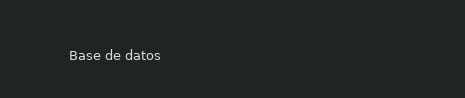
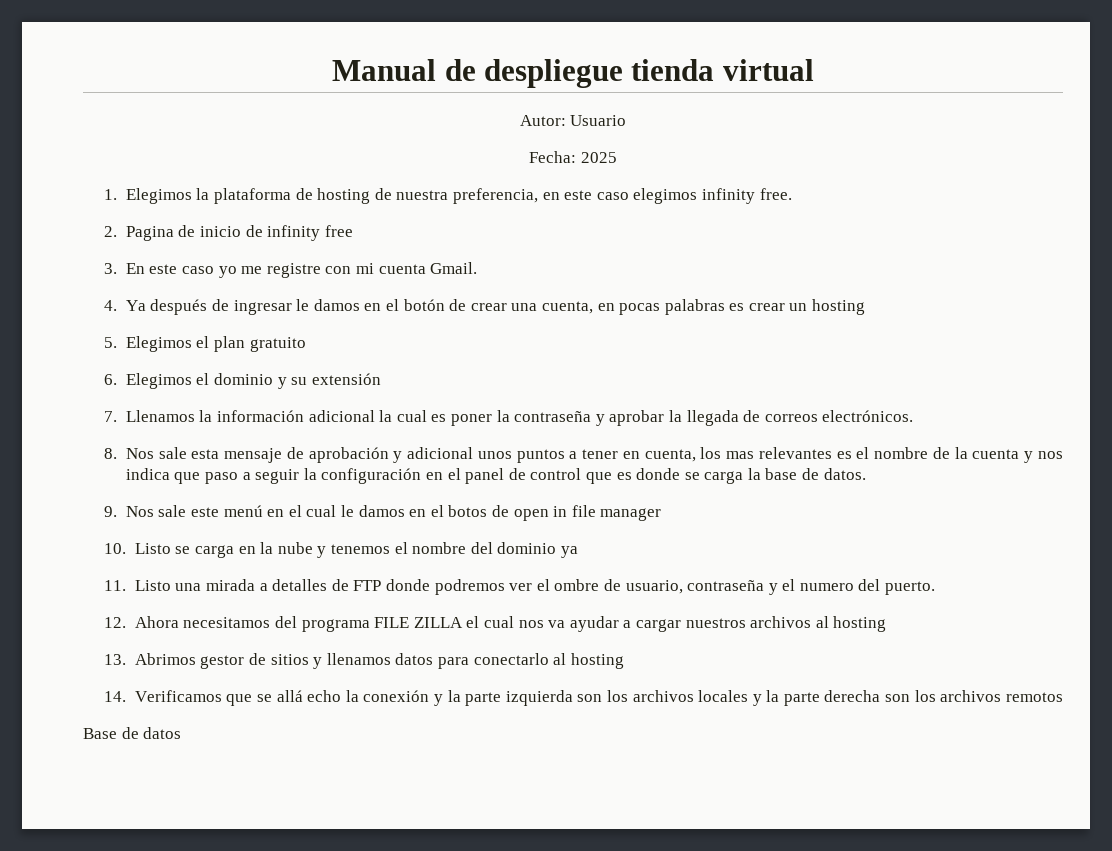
(69, 55) none -> [332,59,814,88] [519,115,627,126] [529,151,617,163] [104,188,792,204] [104,225,353,241] [104,262,478,278] [104,299,866,315] [104,336,306,352] [104,373,381,389] [104,410,914,426] [104,447,1063,463] [125,468,866,484] [104,505,662,521] [104,542,578,558] [104,579,936,595] [104,616,887,632] [104,653,624,669] [104,690,1063,706] Manual de despliegue tienda virtual // Autor: Usuario // Fecha: 2025 // 1. Elegimos la plataforma de hosting de nuestra preferencia, en este caso elegimos infinity free. // 2. Pagina de inicio de infinity free // 3. En este caso yo me registre con mi cuenta Gmail. // 4. Ya después de ingresar le damos en el botón de crear una cuenta, en pocas palabras es crear un hosting // 5. Elegimos el plan gratuito // 6. Elegimos el dominio y su extensión // 7. Llenamos la información adicional la cual es poner la contraseña y aprobar la llegada de correos electrónicos. // 8. Nos sale esta mensaje de aprobación y adicional unos puntos a tener en cuenta, los mas relevantes es el nombre de la cuenta y nos indica que paso a seguir la configuración en el panel de control que es donde se carga la base de datos. // 9. Nos sale este menú en el cual le damos en el botos de open in file manager // 10. Listo se carga en la nube y tenemos el nombre del dominio ya // 11. Listo una mirada a detalles de FTP donde podremos ver el ombre de usuario, contraseña y el numero del puerto. // 12. Ahora necesitamos del programa FILE ZILLA el cual nos va ayudar a cargar nuestros archivos al hosting // 13. Abrimos gestor de sitios y llenamos datos para conectarlo al hosting // 14. Verificamos que se allá echo la conexión y la parte izquierda son los archivos locales y la parte derecha son los archivos remotos //

